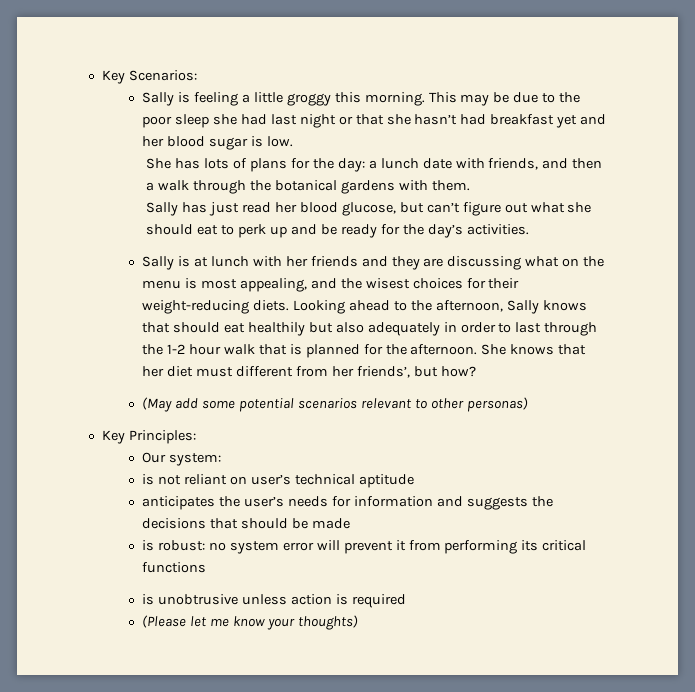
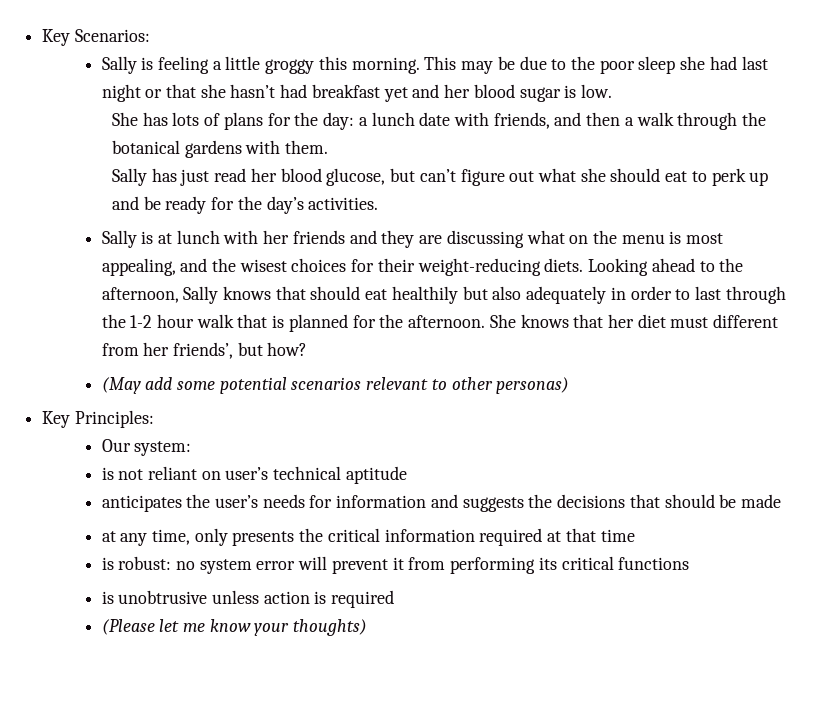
(350, 523) none -> [101,528,635,546] // at any time, only presents the critical information required at that time

